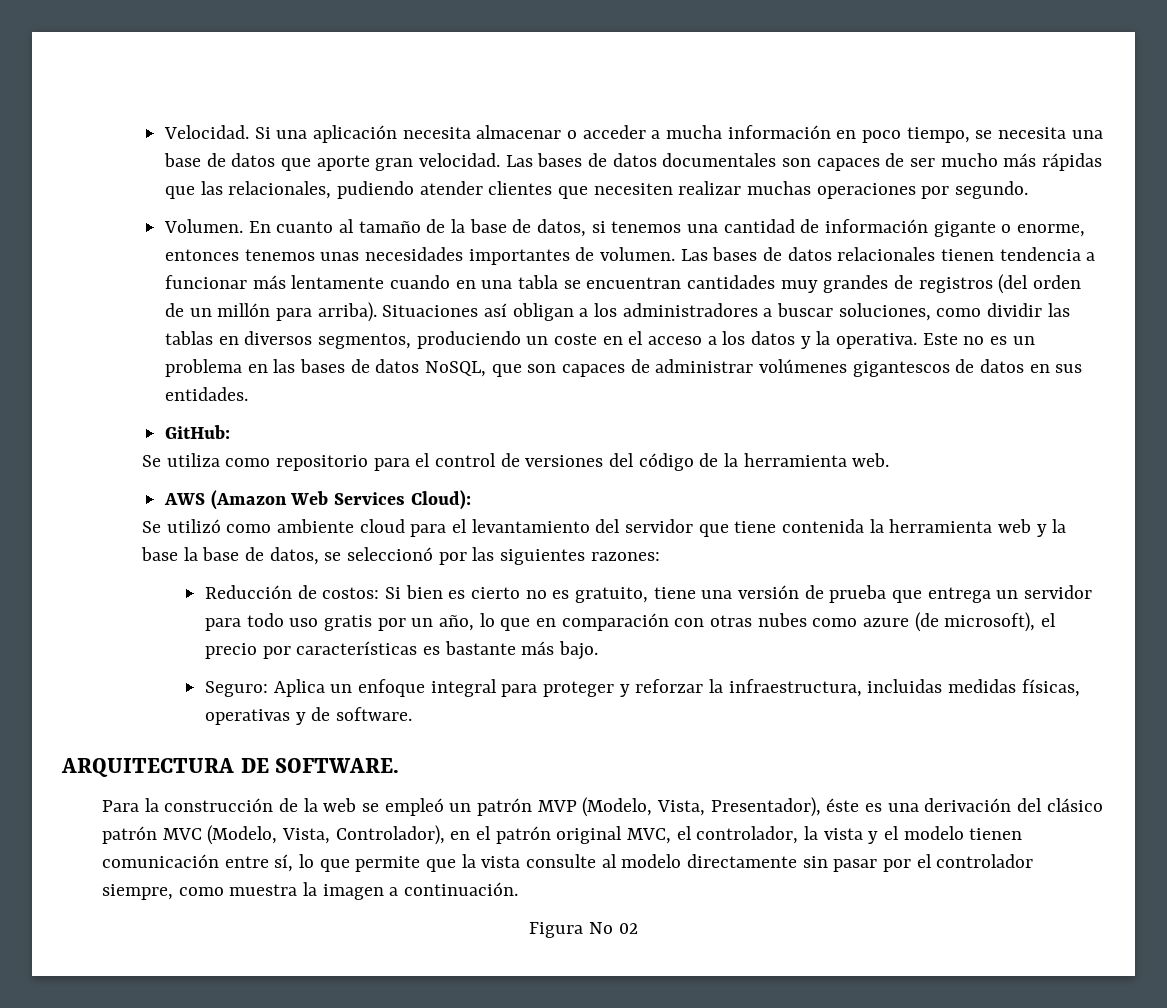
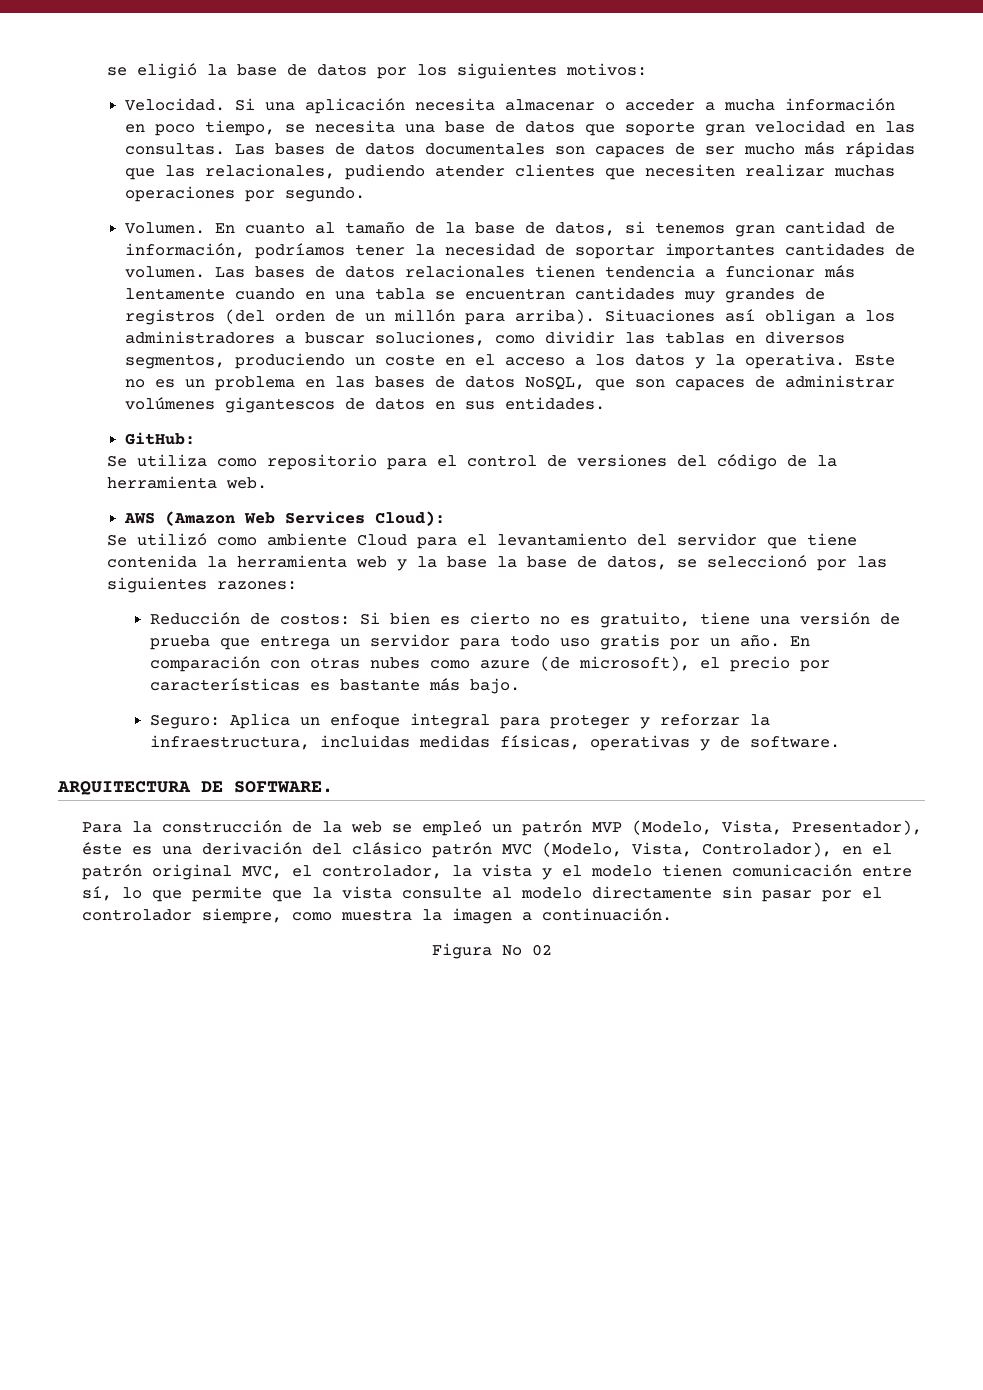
(163, 132) none -> [106,63,647,79] se eligió la base de datos por los siguientes motivos: //
[316,153,500,171] aporte gran velocidad. -> [625,120,916,136] [125,143,226,155] soporte gran velocidad en las consultas.
[686,224,718,233] una -> [735,225,776,237] gran
[824,219,1085,237] [164,247,570,265] información gigante o enorme, entonces tenemos unas necesidades importantes -> [125,243,886,259] información, podríamos tener la necesidad de soportar importantes cantidades
[359,519,405,533] cloud -> [356,534,407,546] Cloud
[438,613,556,631] año, lo que en -> [739,634,810,647] año. En

